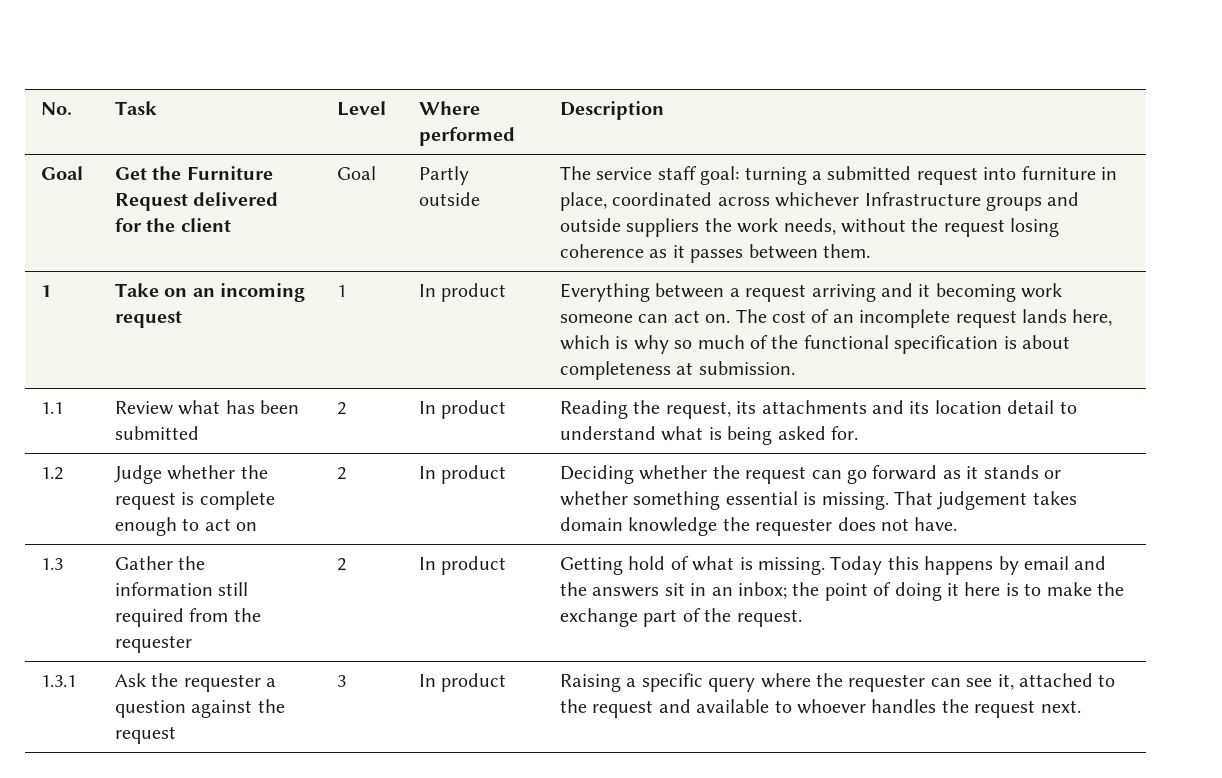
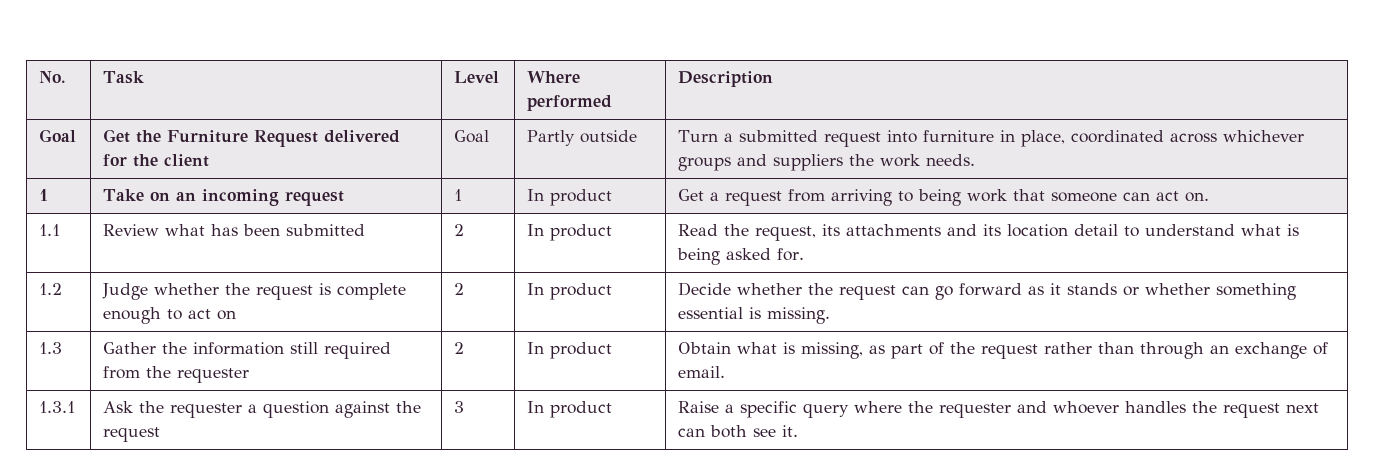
[559,166,807,185] The service staff goal: turning -> [678,130,719,142] Turn
[864,192,981,206] Infrastructure -> (1305, 136) none
[559,218,621,232] outside -> (768, 160) none
[783,218,1060,237] [559,244,870,263] needs, without the request losing coherence as it passes between them. -> [926,154,976,166] needs.
[559,283,1063,302] [559,309,1113,328] [559,335,1070,354] [559,361,795,380] Everything between a request arriving and it becoming work someone can act on. The cost of an incomplete request lands here, which is why so much of the functional specification is about completeness at submission. -> [678,189,1210,206] Get a request from arriving to being work that someone can act on.
[559,400,628,419] Reading -> [678,224,719,236] Read
[559,465,634,484] Deciding -> [678,282,732,296] Decide
[893,491,1077,510] [559,517,958,536] That judgement takes domain knowledge the requester does not have. -> (831, 315) none
[559,556,1107,575] [559,582,1124,601] [559,608,802,627] Getting hold of what is missing. Today this happens by email and the answers sit in an inbox; the point of doing it here is to make the exchange part of the request. -> [678,342,1329,359] [678,366,726,378] Obtain what is missing, as part of the request rather than through an exchange of email.
[559,674,621,692] Raising -> [678,401,720,413] Raise
[930,673,1116,690] [559,699,1081,718] can see it, attached to the request and available to whoever handles the request next. -> [1017,401,1320,418] [678,425,799,438] and whoever handles the request next can both see it.

